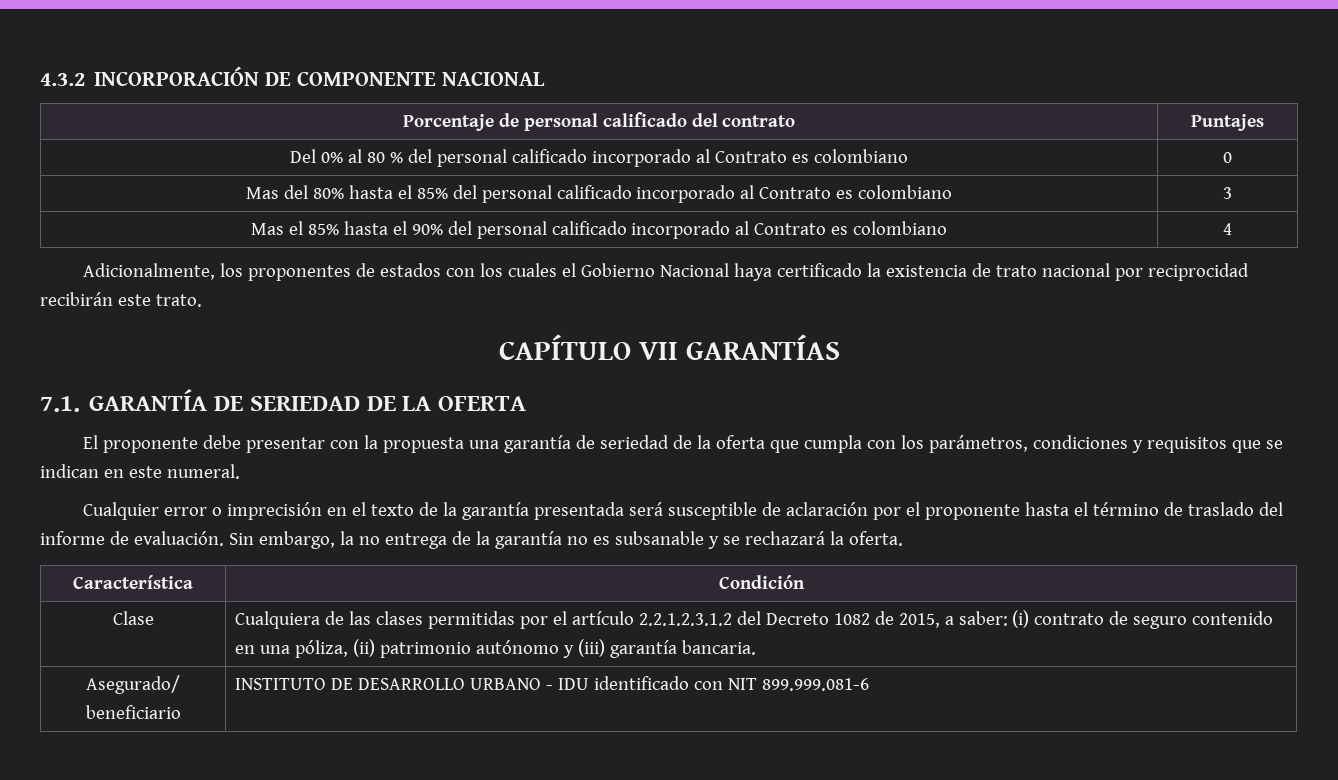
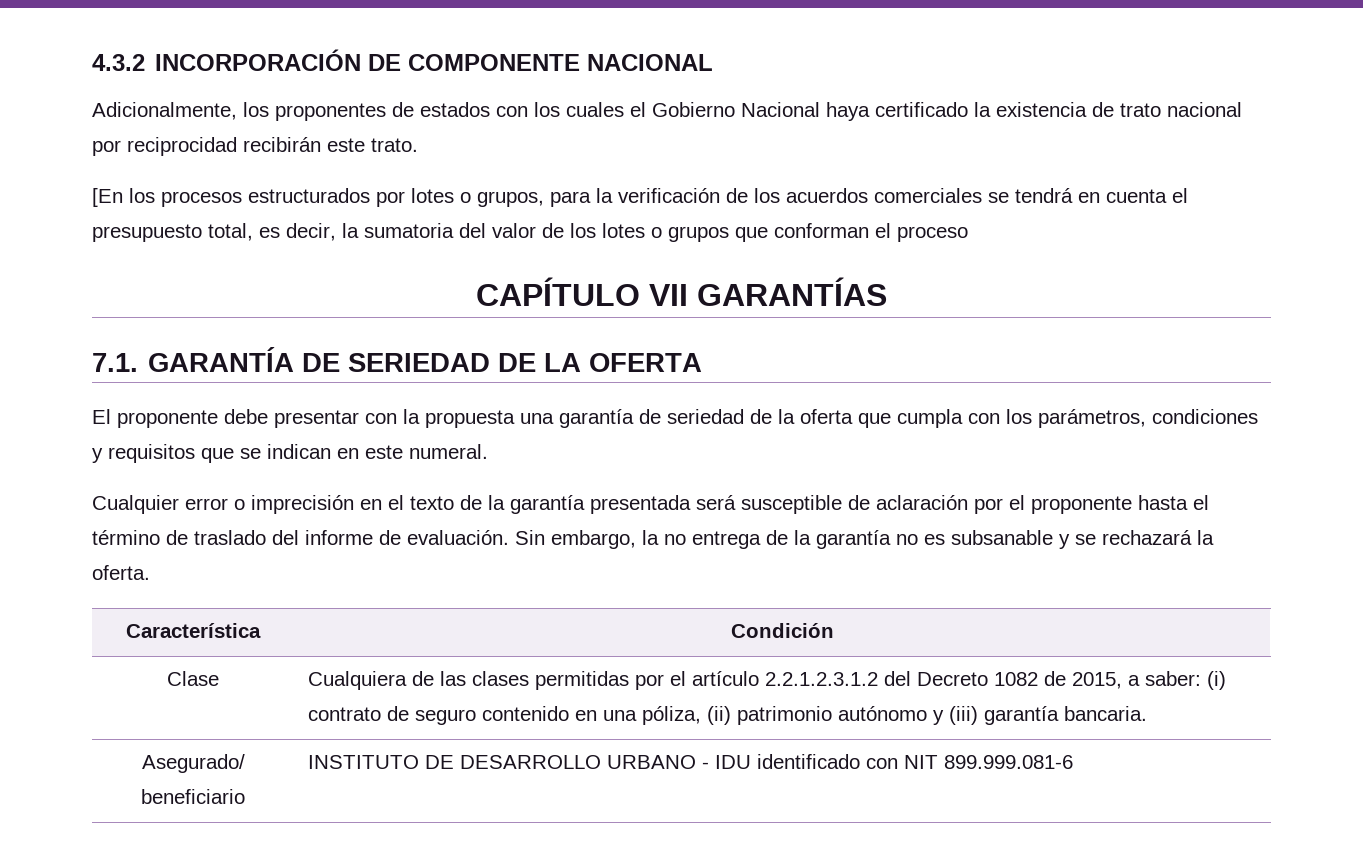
[402,112,796,131] [1191,114,1264,131] [290,149,908,167] [1223,152,1232,163] [245,185,953,203] [1223,187,1232,199] [250,221,948,239] [1223,223,1232,235] // Porcentaje de personal calificado del contrato | Puntajes // Del 0% al 80 % del personal calificado incorporado al Contrato es colombiano | 0 // Mas del 80% hasta el 85% del personal calificado incorporado al Contrato es colombiano | 3 // Mas el 85% hasta el 90% del personal calificado incorporado al Contrato es colombiano | 4 -> (714, 62) none
(202, 300) none -> [92,188,1188,207] [92,223,968,242] // [En los procesos estructurados por lotes o grupos, para la verificación de los acuerdos comerciales se tendrá en cuenta el presupuesto total, es decir, la sumatoria del valor de los lotes o grupos que conforman el proceso

